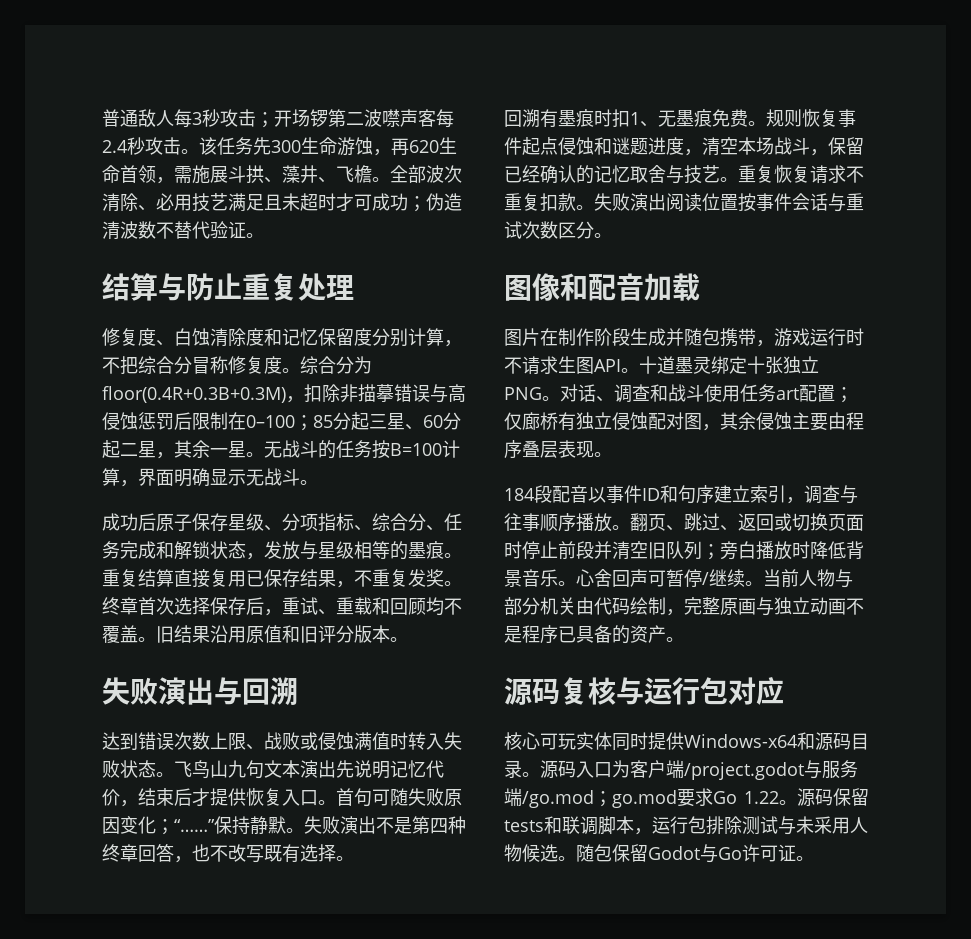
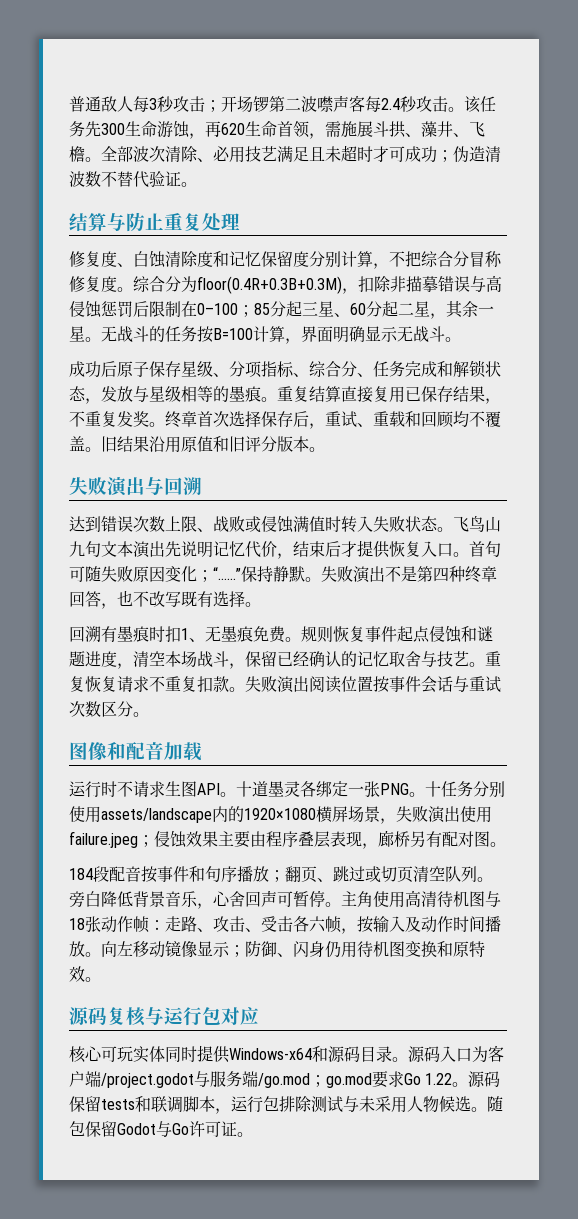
[504,328,810,347] 图片在制作阶段生成并随包携带，游戏 -> (202, 751) none
[711,356,819,374] [504,384,853,403] [504,412,792,431] 绑定十张独立PNG。对话、调查和战斗使用任务art配置；仅廊桥有独立侵蚀配对图，其余侵蚀 -> [300,781,505,797] [69,806,492,824] [69,830,218,848] 各绑定一张PNG。十任务分别使用assets/landscape内的1920×1080横屏场景，失败演出使用failure.jpeg；侵蚀效果
(594, 449) none -> [362,830,490,849] ，廊桥另有配对图
[588,485,858,504] [504,513,864,532] [504,541,810,560] 以事件ID和句序建立索引，调查与往事顺序播放。翻页、跳过、返回或切换页面时停止前段并清空旧队列；旁白播放时 -> [141,866,493,883] [69,891,101,908] 按事件和句序播放；翻页、跳过或切页清空队列。旁白
[558,581,576,586] 。 -> [197,903,213,909] ，
[702,569,853,588] [504,597,864,616] [504,625,666,644] /继续。当前人物与部分机关由代码绘制，完整原画与独立动画不是程序已具备的资产 -> [325,890,501,908] [69,916,501,934] [69,940,485,958] [69,966,85,982] 。主角使用高清待机图与18张动作帧：走路、攻击、受击各六帧，按输入及动作时间播放。向左移动镜像显示；防御、闪身仍用待机图变换和原特效

